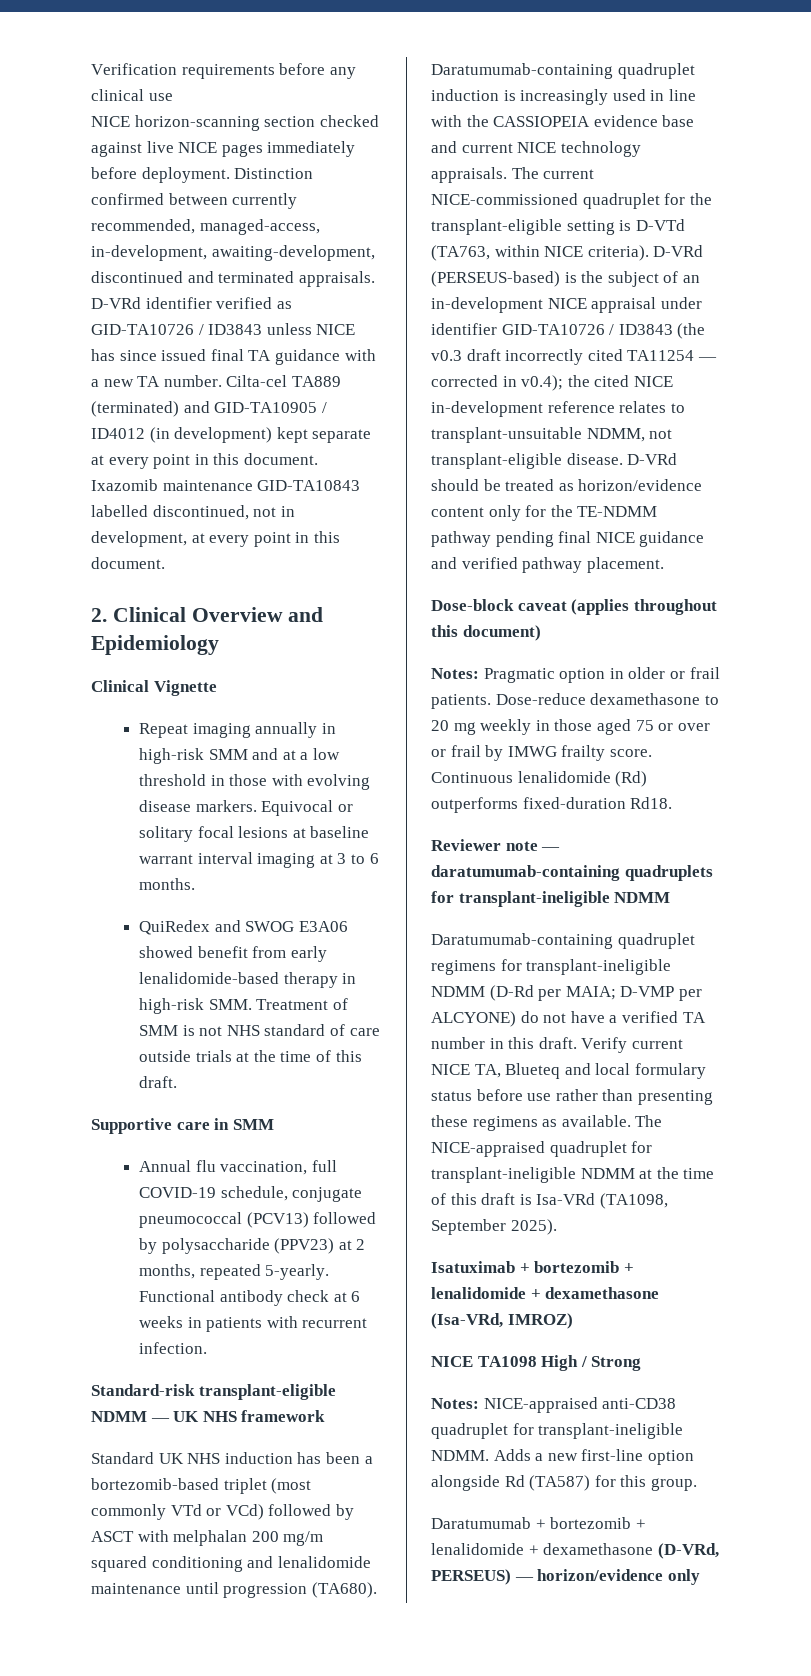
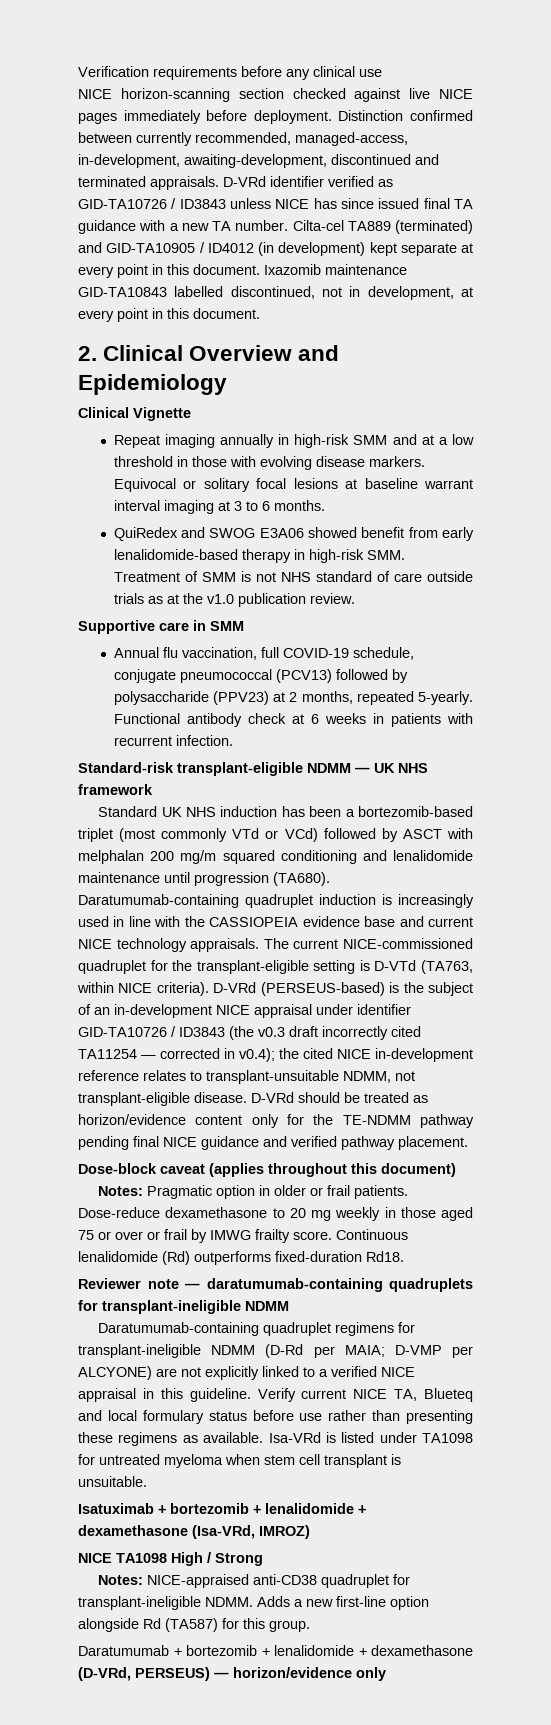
[236,1050,362,1062] [139,1076,178,1088] at the time of this draft. -> [147,593,355,607] as at the v1.0 publication review.
[520,1011,706,1023] [431,1037,577,1049] do not have a verified TA number in this draft. -> [156,1366,415,1380] [78,1388,251,1402] are not explicitly linked to a verified NICE appraisal in this guideline.
[635,1115,663,1127] [431,1141,653,1157] [431,1167,715,1183] [431,1193,668,1209] [431,1219,557,1235] The NICE-appraised quadruplet for transplant-ineligible NDMM at the time of this draft is Isa-VRd (TA1098, September 2025). -> [268,1432,473,1443] [78,1454,401,1468] [78,1476,147,1487] Isa-VRd is listed under TA1098 for untreated myeloma when stem cell transplant is unsuitable.

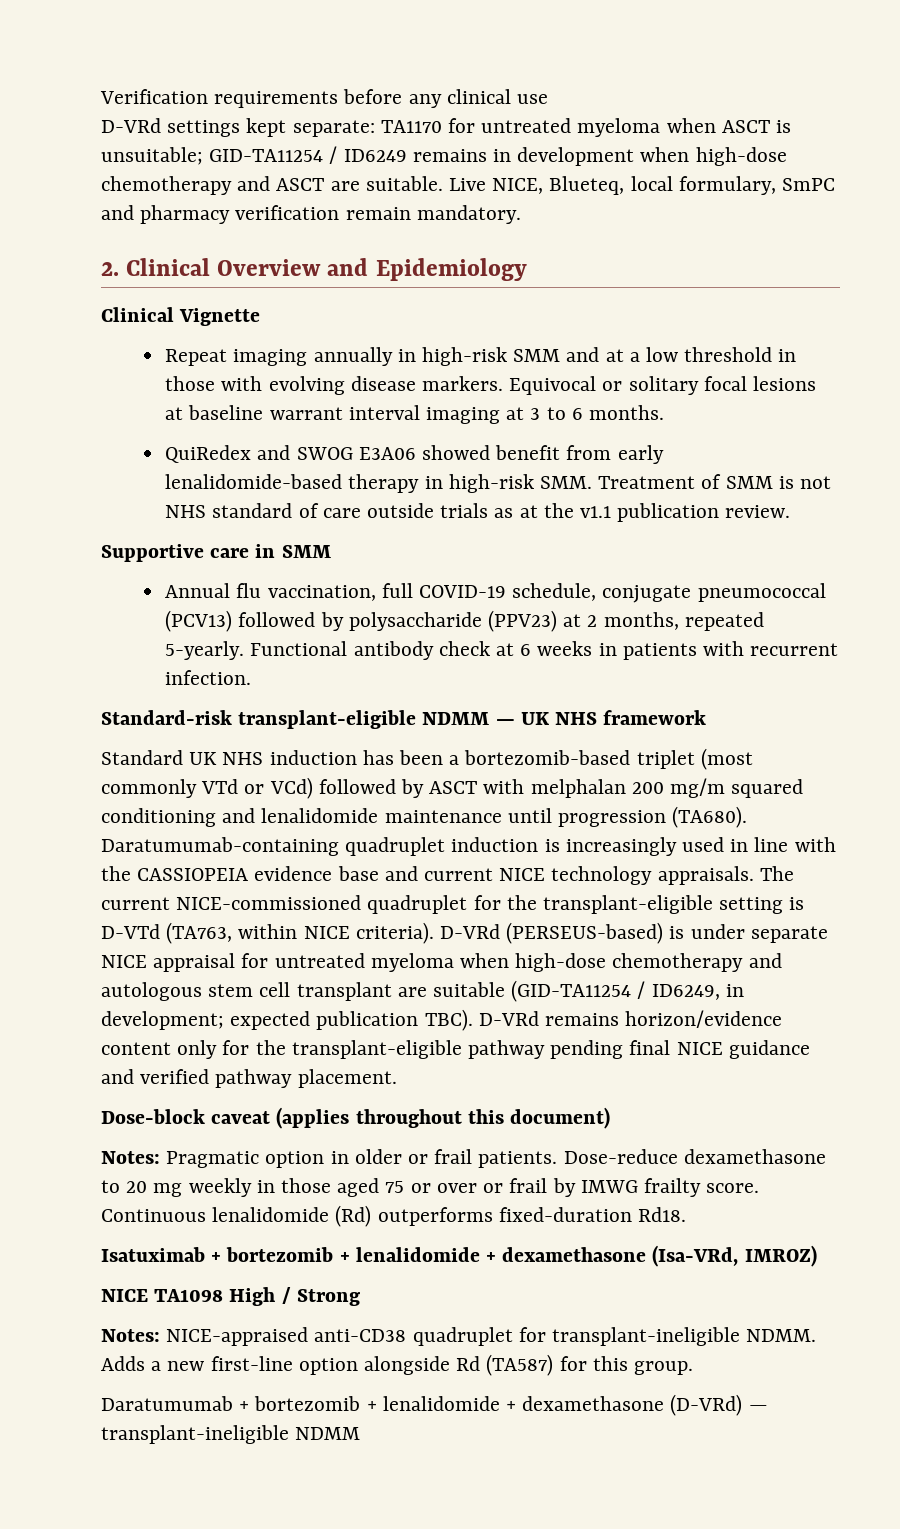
[78,88,473,102] [78,110,473,124] [78,132,408,146] [78,154,439,168] [78,176,393,190] [78,198,473,209] [78,220,473,234] [78,242,473,256] [78,264,407,278] [78,286,473,300] [78,308,260,322] NICE horizon-scanning section checked against live NICE pages immediately before deployment. Distinction confirmed between currently recommended, managed-access, in-development, awaiting-development, discontinued and terminated appraisals. D-VRd identifier verified as GID-TA10726 / ID3843 unless NICE has since issued final TA guidance with a new TA number. Cilta-cel TA889 (terminated) and GID-TA10905 / ID4012 (in development) kept separate at every point in this document. Ixazomib maintenance GID-TA10843 labelled discontinued, not in development, at every point in this document. -> [101,118,792,137] [101,146,787,166] [101,176,836,195] [101,205,521,224] D-VRd settings kept separate: TA1170 for untreated myeloma when ASCT is unsuitable; GID-TA11254 / ID6249 remains in development when high-dose chemotherapy and ASCT are suitable. Live NICE, Blueteq, local formulary, SmPC and pharmacy verification remain mandatory.
[206,594,234,604] v1.0 -> [579,506,611,518] v1.1
[403,982,473,996] [78,1004,411,1018] [78,1026,421,1040] [78,1048,473,1062] [78,1070,415,1084] [78,1092,428,1106] the subject of an in-development NICE appraisal under identifier GID-TA10726 / ID3843 (the v0.3 draft incorrectly cited TA11254 — corrected in v0.4); the cited NICE in-development reference relates to transplant-unsuitable NDMM, not transplant-eligible disease. D-VRd should be treated as -> [690,924,828,943] [101,953,782,972] [101,980,744,1002] [101,1009,620,1031] under separate NICE appraisal for untreated myeloma when high-dose chemotherapy and autologous stem cell transplant are suitable (GID-TA11254 / ID6249, in development; expected publication TBC). D-VRd remains
[342,1115,411,1125] TE-NDMM -> [291,1040,462,1059] transplant-eligible
[78,1278,473,1292] [78,1300,289,1314] [98,1322,416,1336] [78,1344,474,1358] [78,1366,415,1380] [78,1388,473,1402] [78,1410,473,1424] [78,1432,473,1446] [78,1454,401,1468] [78,1476,147,1487] // Reviewer note — daratumumab-containing quadruplets for transplant-ineligible NDMM // Daratumumab-containing quadruplet regimens for transplant-ineligible NDMM (D-Rd per MAIA; D-VMP per ALCYONE) are not explicitly linked to a verified NICE appraisal in this guideline. Verify current NICE TA, Blueteq and local formulary status before use rather than presenting these regimens as available. Isa-VRd is listed under TA1098 for untreated myeloma when stem cell transplant is unsuitable. -> (687, 1214) none
[78,1667,386,1681] (D-VRd, PERSEUS) — horizon/evidence only -> [670,1394,768,1416] [101,1425,361,1444] (D-VRd) — transplant-ineligible NDMM

